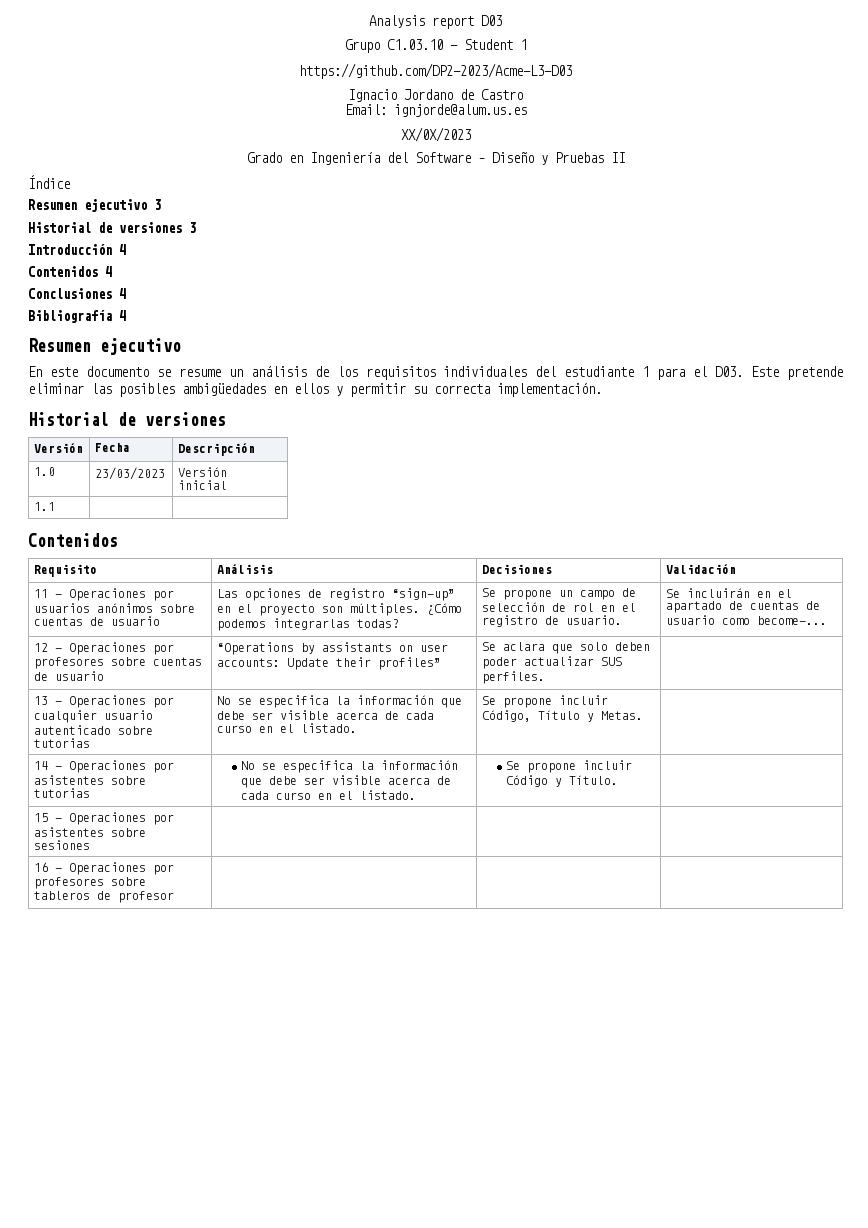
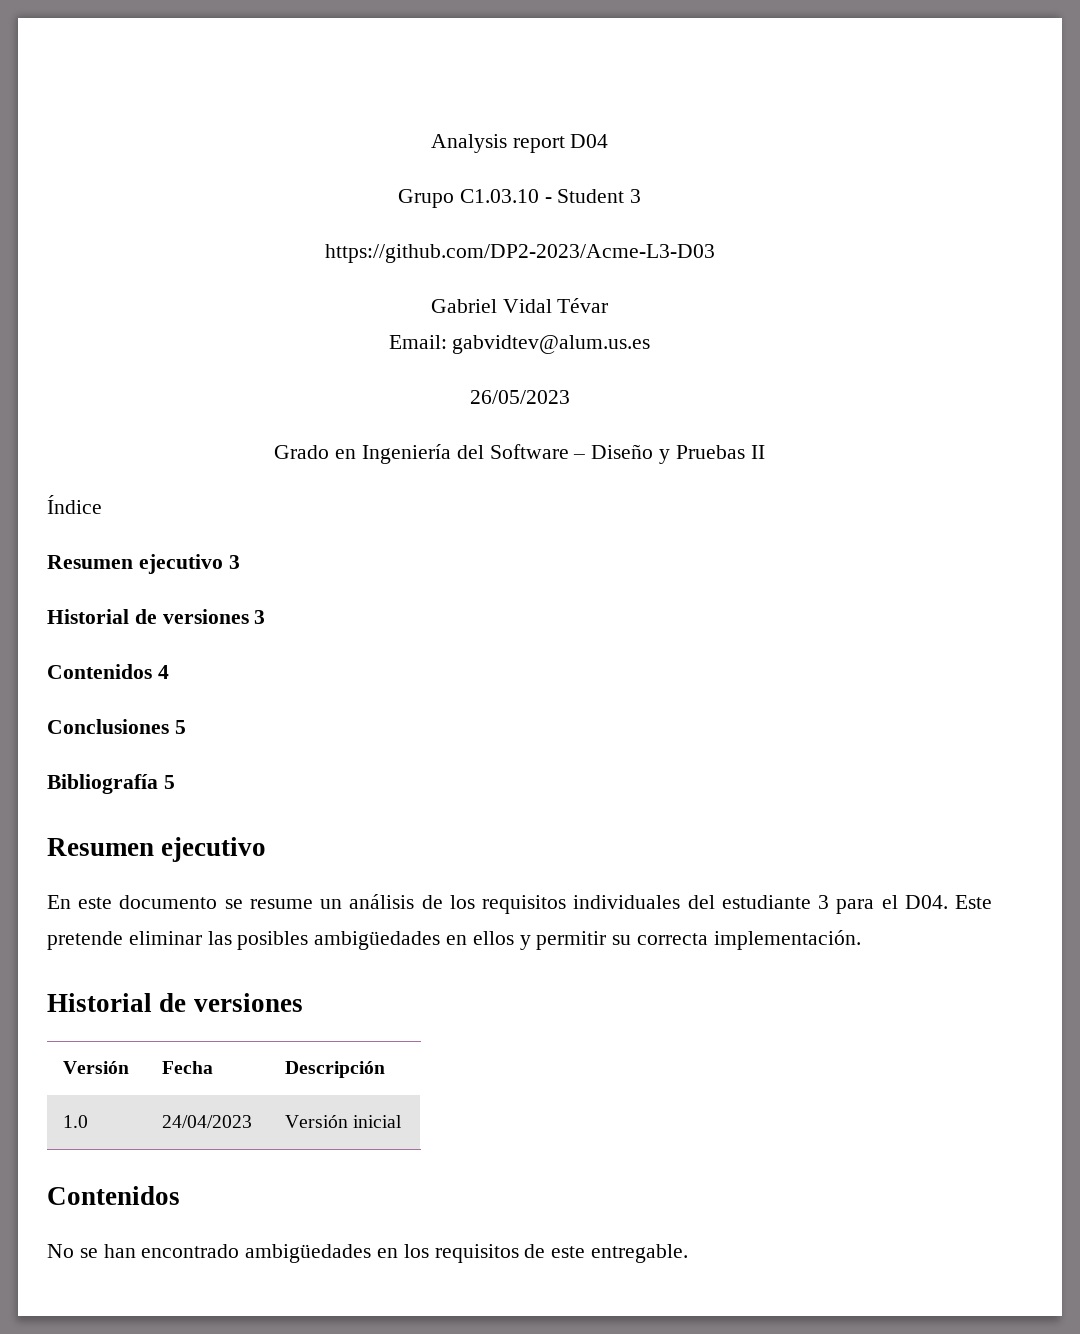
[481,15,502,26] D03 -> [570,134,609,148] D04
[519,39,527,50] 1 -> [630,189,642,203] 3
[348,89,523,102] Ignacio Jordano de Castro -> [430,298,609,313] Gabriel Vidal Tévar
[393,104,527,117] [400,127,471,142] ignjorde@alum.us.es // XX/0X/2023 -> [452,335,651,354] [469,390,570,404] gabvidtev@alum.us.es // 26/05/2023
[28,244,126,255] // Introducción 4 -> (266, 617) none
[119,288,126,299] 4 -> [174,720,186,734] 5
[119,310,126,321] 4 -> [163,775,175,789] 5
[642,366,650,377] 1 -> [818,895,830,909] 3
[715,366,744,377] D03. -> [904,895,948,909] D04.
[94,467,165,480] 23/03/2023 -> [162,1115,253,1128] 24/04/2023
[33,502,55,511] [28,533,118,547] [33,564,97,577] [216,564,273,574] [481,564,552,574] [665,564,736,574] [33,588,174,601] [33,603,195,613] [33,616,160,626] [216,588,455,601] [216,603,462,616] [216,618,399,631] [481,588,636,600] [481,602,636,612] [481,615,622,627] [665,588,792,598] [665,601,820,613] [665,615,827,625] [33,642,174,655] [33,657,202,669] [33,671,104,681] [216,642,448,655] [216,657,441,670] [481,642,650,654] [481,656,622,669] [481,671,545,684] [33,695,174,708] [33,710,153,723] [33,725,153,735] [33,738,90,748] [216,695,462,708] [216,710,434,720] [216,723,357,733] [481,695,608,708] [481,710,643,722] [33,760,174,773] [33,775,146,785] [33,788,90,798] [240,760,458,773] [240,775,451,788] [240,790,416,800] [505,760,632,773] [505,775,618,787] [33,812,174,825] [33,827,146,837] [33,840,90,850] [33,862,174,875] [33,877,146,889] [33,891,174,903] // 1.1 | | // Contenidos // Requisito | Análisis | Decisiones | Validación // 11 - Operaciones por usuarios anónimos sobre cuentas de usuario | Las opciones de registro “sign-up” en el proyecto son múltiples. ¿Cómo podemos integrarlas todas? | Se propone un campo de selección de rol en el registro de usuario. | Se incluirán en el apartado de cuentas de usuario como become-... // 12 - Operaciones por profesores sobre cuentas de usuario | “Operations by assistants on user accounts: Update their profiles” | Se aclara que solo deben poder actualizar SUS perfiles. | // 13 - Operaciones por cualquier usuario autenticado sobre tutorias | No se especifica la información que debe ser visible acerca de cada curso en el listado. | Se propone incluir Código, Título y Metas. | // 14 - Operaciones por asistentes sobre tutorias | No se especifica la información que debe ser visible acerca de cada curso en el listado. | Se propone incluir Código y Título. | // 15 - Operaciones por asistentes sobre sesiones | | | // 16 - Operaciones por profesores sobre tableros de profesor | | | -> [47,1186,180,1205] [47,1244,689,1263] // Contenidos // No se han encontrado ambigüedades en los requisitos de este entregable.

